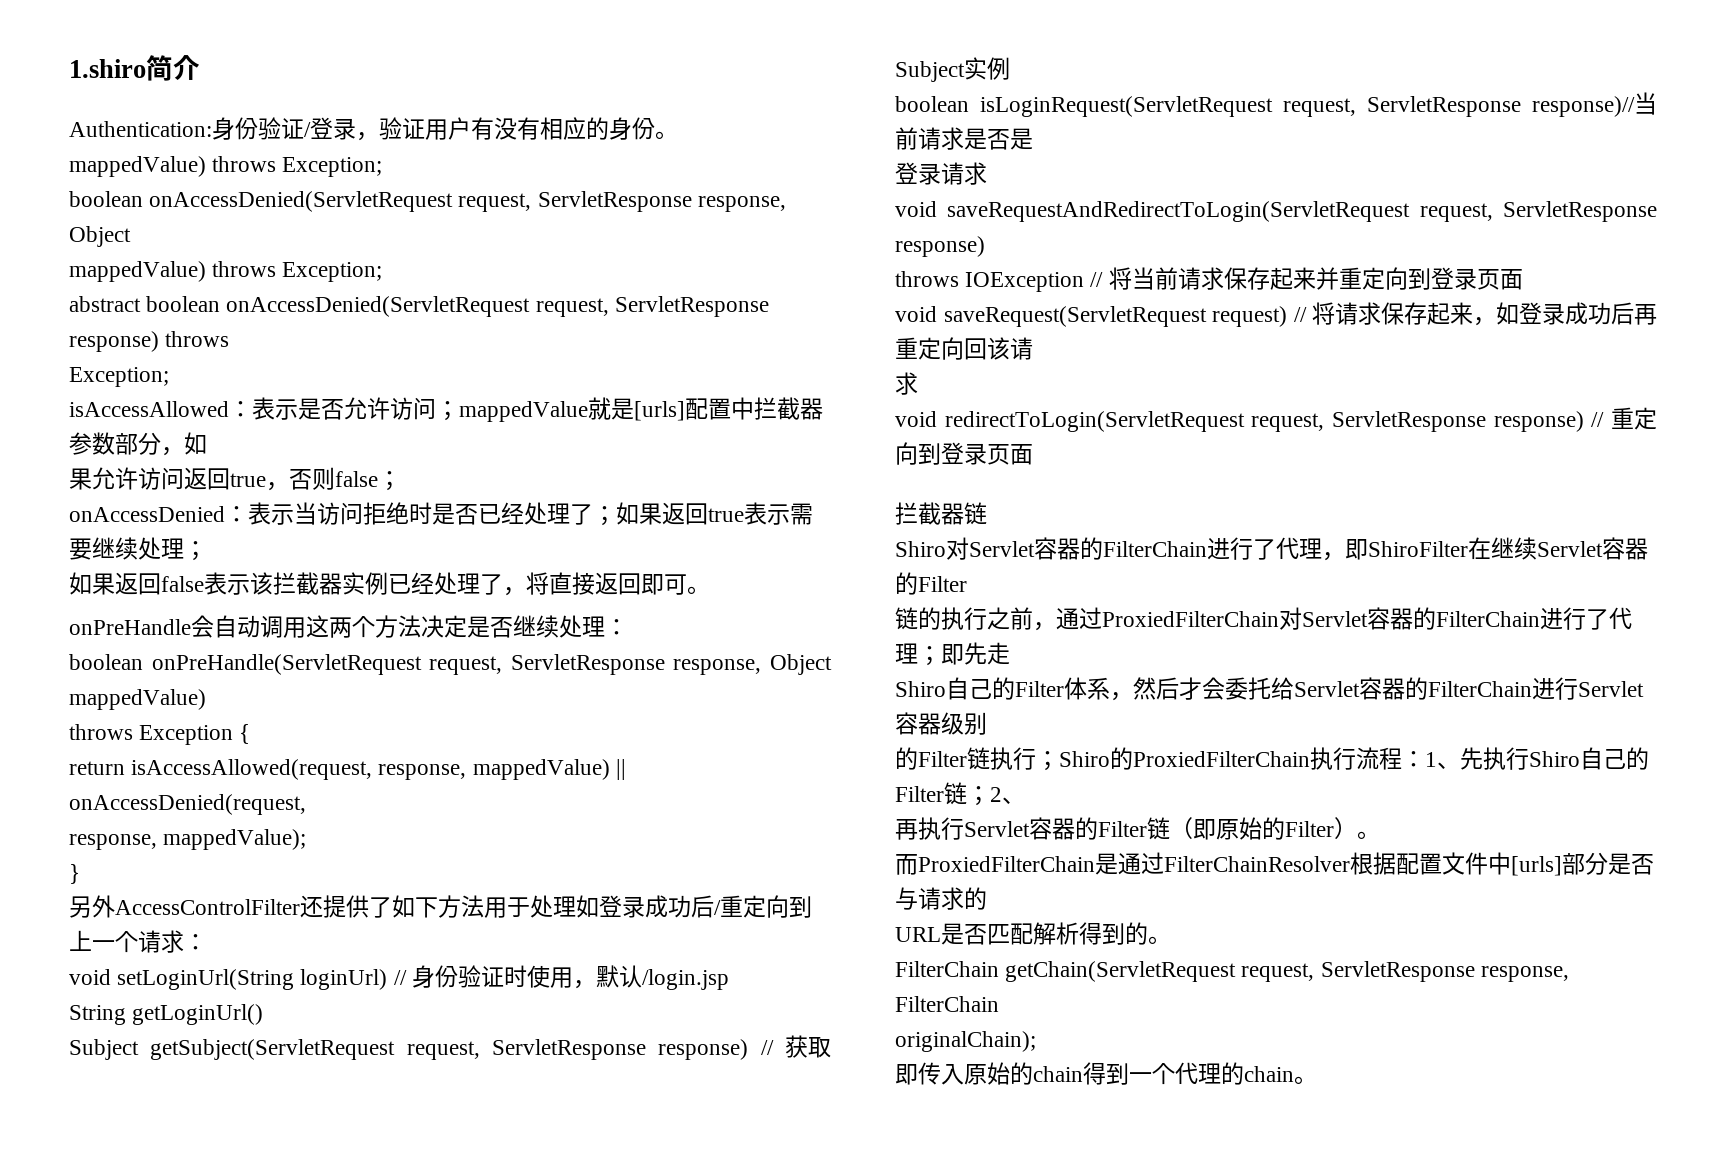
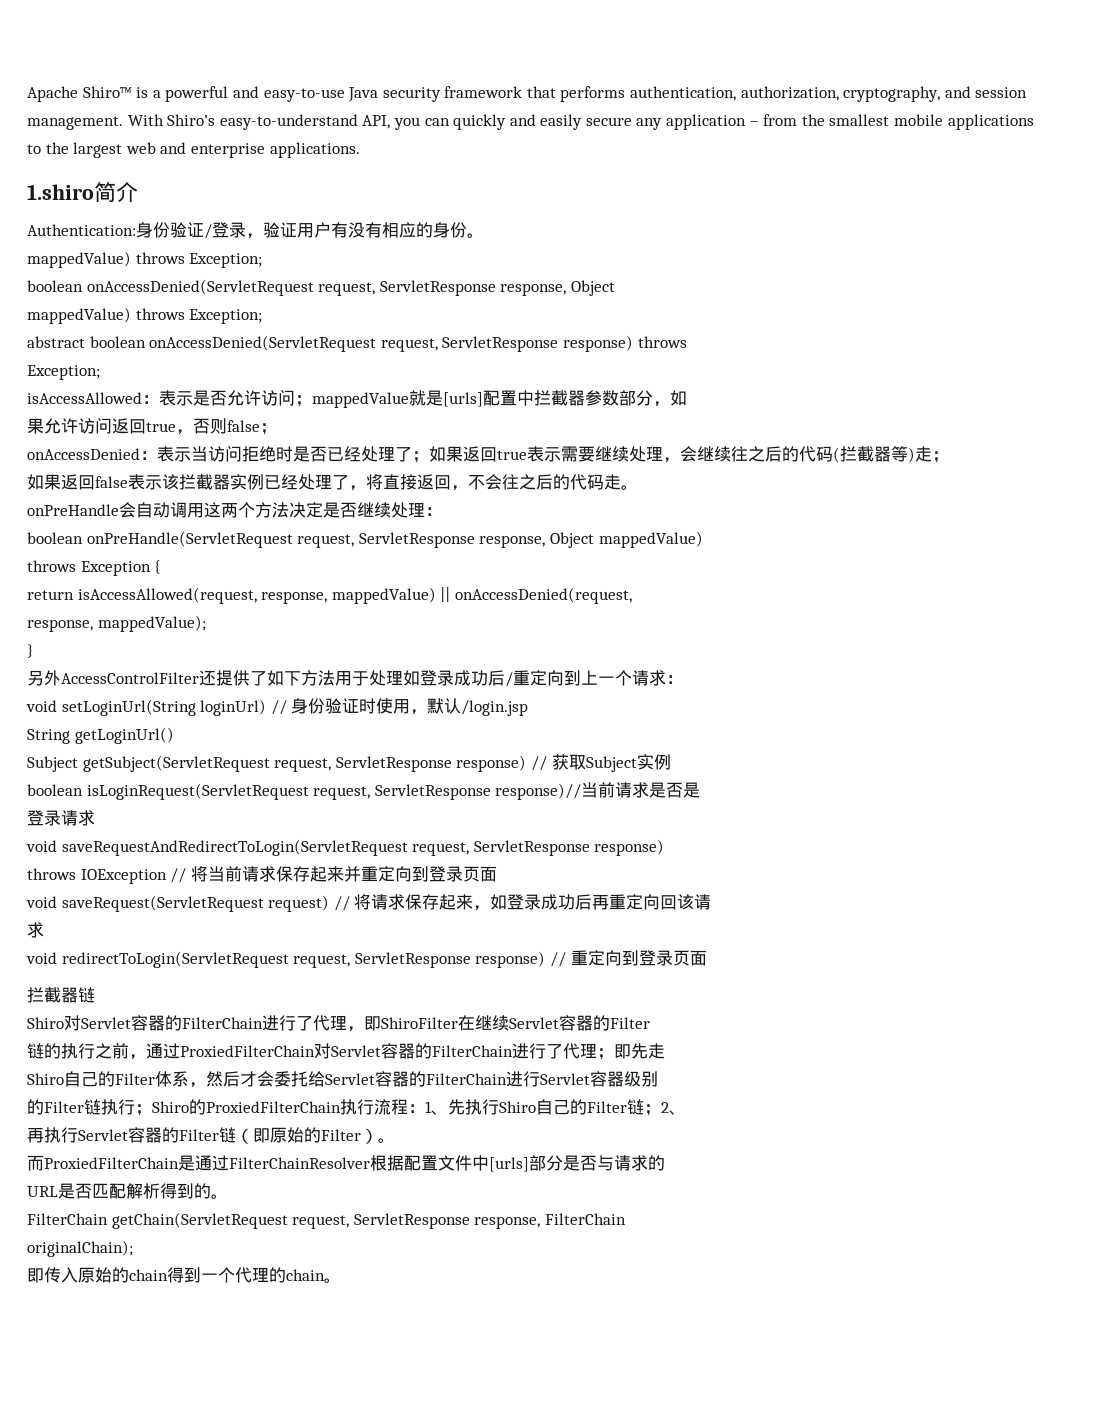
(69, 68) none -> [27,86,1028,102] [27,114,1034,130] [27,142,360,158] Apache Shiro™ is a powerful and easy-to-use Java security framework that performs authentication, authorization, cryptography, and session management. With Shiro’s easy-to-understand API, you can quickly and easily secure any application – from the smallest mobile applications to the largest web and enterprise applications. //
(184, 548) none -> [663,446,932,463] ，会继续往之后的代码(拦截器等)走
[641,574,687,595] 即可 -> [451,474,621,491] ，不会往之后的代码走

